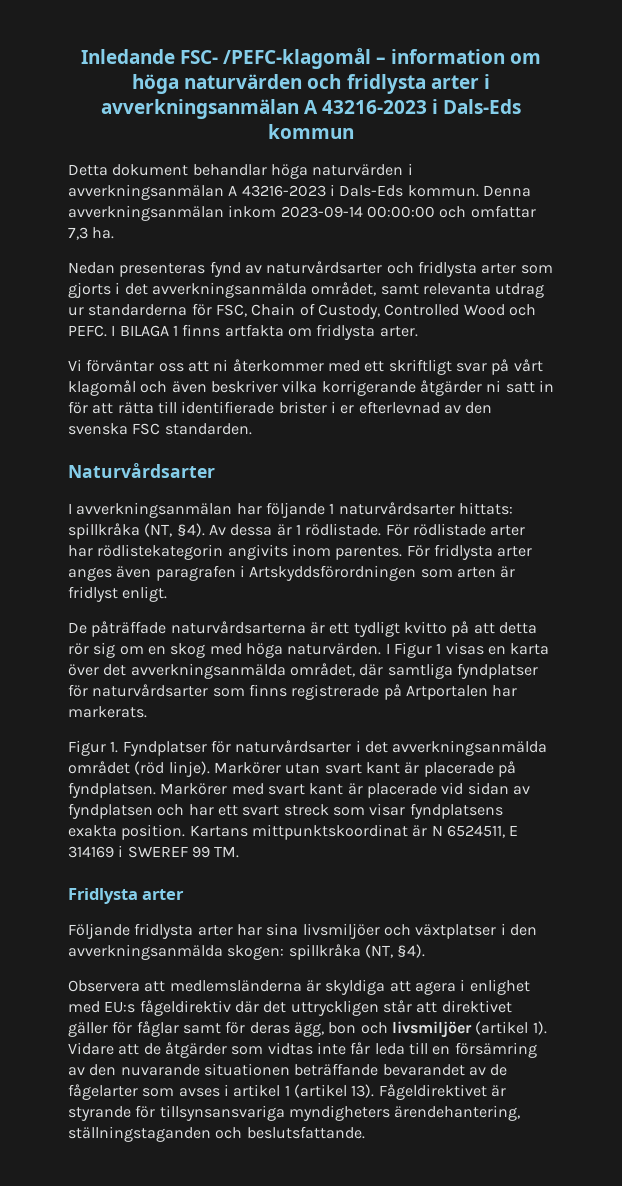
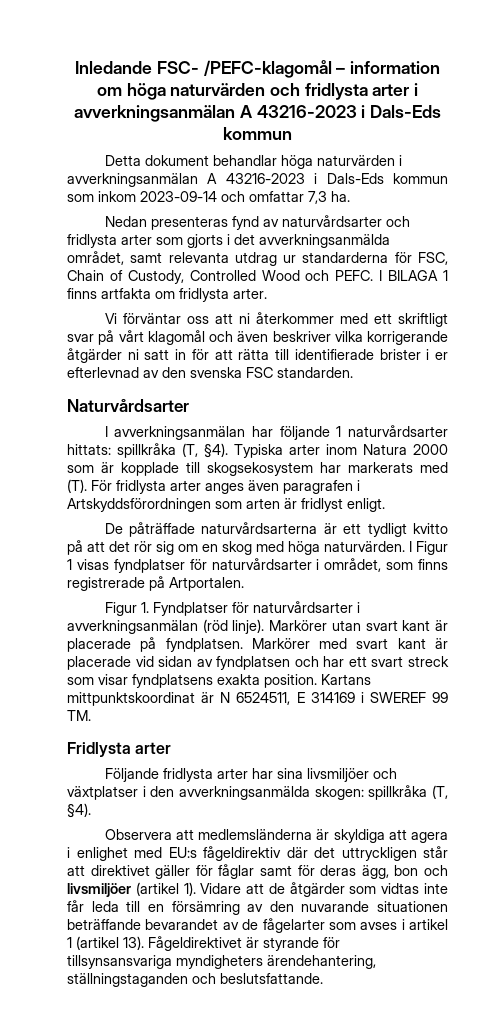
[407,185,531,197] [68,205,224,221] kommun. Denna avverkningsanmälan -> [393,173,448,184] [67,194,94,202] kommun som
[366,206,435,218] 00:00:00 -> (217, 196) none
[144,523,526,537] [68,544,403,560] (NT, §4). Av dessa är 1 rödlistade. För rödlistade arter har rödlistekategorin angivits inom parentes. -> [182,443,448,458] [67,462,448,476] [67,479,87,493] (T, §4). Typiska arter inom Natura 2000 som är kopplade till skogsekosystem har markerats med (T).
[498,622,537,634] detta -> [109,541,130,552] det
[487,643,550,655] [68,663,453,679] en karta över det avverkningsanmälda området, där samtliga -> (109, 564) none
(209, 690) none -> [316,558,382,572] i området,
[405,685,518,700] [68,706,147,718] Artportalen har markerats. -> [169,577,244,591] Artportalen.
[364,740,548,756] [68,761,130,774] det avverkningsanmälda området -> [67,620,198,634] avverkningsanmälan
[364,944,393,958] (NT, -> [432,785,448,799] (T,

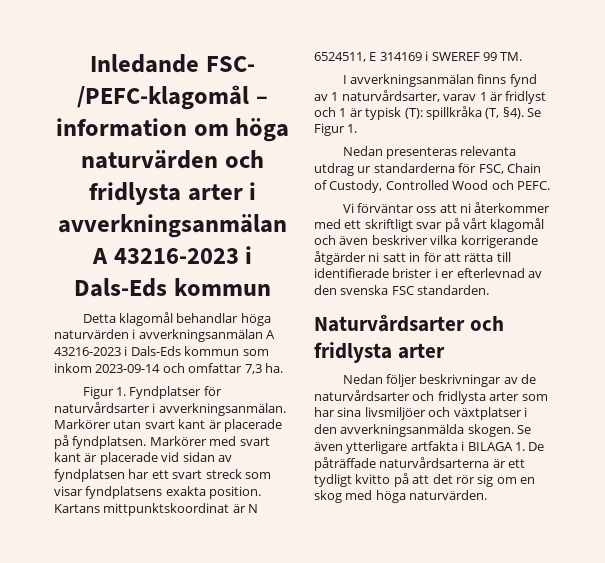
[144,155,209,166] dokument -> [118,312,173,326] klagomål
[104,215,410,230] [67,234,390,248] [67,251,163,265] Nedan presenteras fynd av naturvårdsarter och fridlysta arter som gjorts i det avverkningsanmälda området, samt -> [82,386,222,399] [54,402,286,416] [54,419,282,432] [54,435,270,449] [54,452,232,465] [54,469,271,482] [54,486,262,499] [54,503,259,516] [314,51,523,62] [342,74,537,87] [314,90,547,104] [314,106,541,120] [314,123,358,136] [342,146,457,159] Figur 1. Fyndplatser för naturvårdsarter i avverkningsanmälan. Markörer utan svart kant är placerade på fyndplatsen. Markörer med svart kant är placerade vid sidan av fyndplatsen har ett svart streck som visar fyndplatsens exakta position. Kartans mittpunktskoordinat är N 6524511, E 314169 i SWEREF 99 TM. // I avverkningsanmälan finns fynd av 1 naturvårdsarter, varav 1 är fridlyst och 1 är typisk (T): spillkråka (T, §4). Se Figur 1. // Nedan presenteras
[379,270,449,281] [67,288,267,302] I BILAGA 1 finns artfakta om fridlysta arter. -> (550, 185) none
[104,425,448,440] [67,443,448,458] [67,462,448,476] [67,479,360,494] [67,498,385,512] // I avverkningsanmälan har följande 1 naturvårdsarter hittats: spillkråka (T, §4). Typiska arter inom Natura 2000 som är kopplade till skogsekosystem har markerats med (T). För fridlysta arter anges även paragrafen i Artskyddsförordningen som arten är fridlyst enligt. // -> [469,316,504,331] [314,342,445,363] [342,374,537,387] [314,390,548,404] [314,407,527,420] [314,424,532,437] [314,441,525,454] och fridlysta arter // Nedan följer beskrivningar av de naturvårdsarter och fridlysta arter som har sina livsmiljöer och växtplatser i den avverkningsanmälda skogen. Se även ytterligare artfakta i BILAGA 1.
[409,541,448,555] [67,558,448,573] [67,576,244,591] [104,601,360,616] [67,619,449,634] [67,637,448,652] [67,656,449,670] [67,674,371,688] [67,692,448,706] [67,710,91,721] [67,742,172,757] [104,768,397,782] [67,785,448,800] [67,803,91,818] [104,829,449,843] [67,846,448,861] [67,864,448,879] [67,882,448,897] [67,900,448,915] [67,918,448,933] [67,936,340,951] [67,955,376,969] [67,973,323,987] I Figur 1 visas fyndplatser för naturvårdsarter i området, som finns registrerade på Artportalen. // Figur 1. Fyndplatser för naturvårdsarter i avverkningsanmälan (röd linje). Markörer utan svart kant är placerade på fyndplatsen. Markörer med svart kant är placerade vid sidan av fyndplatsen och har ett svart streck som visar fyndplatsens exakta position. Kartans mittpunktskoordinat är N 6524511, E 314169 i SWEREF 99 TM. // Fridlysta arter // Följande fridlysta arter har sina livsmiljöer och växtplatser i den avverkningsanmälda skogen: spillkråka (T, §4). // Observera att medlemsländerna är skyldiga att agera i enlighet med EU:s fågeldirektiv där det uttryckligen står att direktivet gäller för fåglar samt för deras ägg, bon och livsmiljöer (artikel 1). Vidare att de åtgärder som vidtas inte får leda till en försämring av den nuvarande situationen beträffande bevarandet av de fågelarter som avses i artikel 1 (artikel 13). Fågeldirektivet är styrande för tillsynsansvariga myndigheters ärendehantering, ställningstaganden och beslutsfattande. -> (488, 495) none

